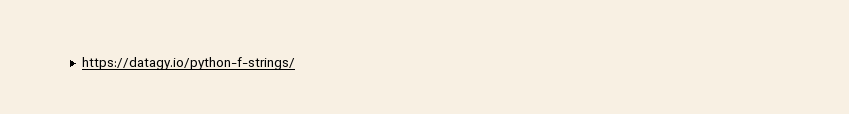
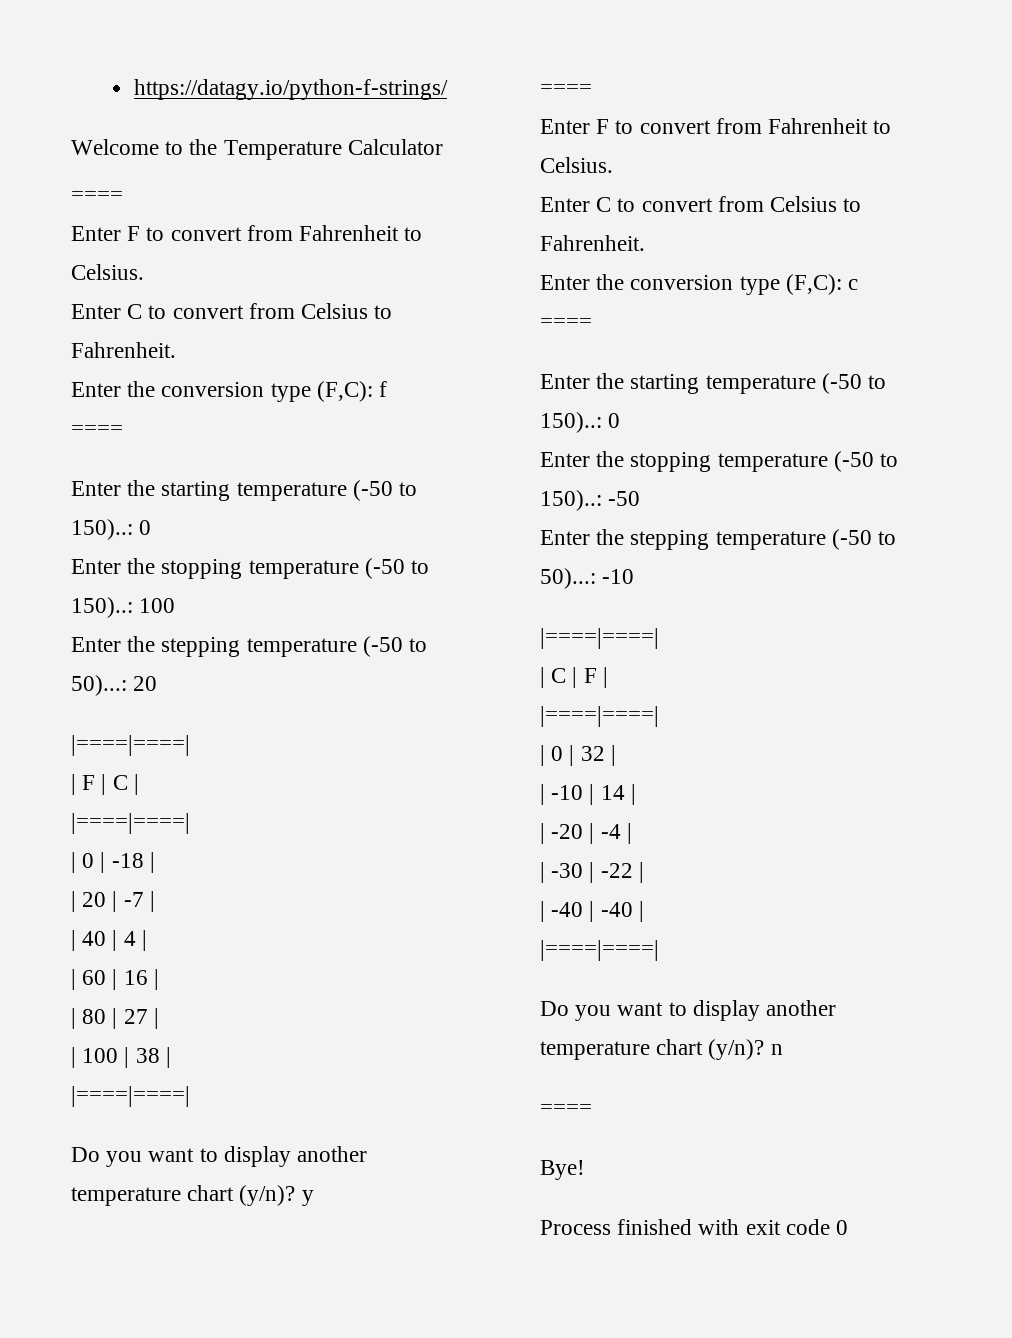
(296, 63) none -> [71,139,443,160] [71,191,123,202] [71,225,423,241] [71,264,144,280] [71,303,393,319] [71,342,176,358] [71,381,388,402] [71,425,123,436] [71,480,418,501] [71,519,152,540] [71,558,430,579] [71,597,176,618] [71,636,428,657] [71,675,158,696] [71,735,190,756] [71,774,139,795] [71,813,190,834] [71,852,155,873] [71,891,155,912] [71,930,147,951] [71,969,159,990] [71,1008,159,1029] [71,1047,171,1068] [71,1086,190,1107] [71,1146,368,1167] [71,1185,314,1206] [540,84,592,95] [540,118,892,134] [540,157,613,173] [540,196,862,212] [540,235,645,251] [540,274,859,295] [540,318,592,329] [540,373,887,394] [540,412,621,433] [540,451,899,472] [540,490,641,511] [540,529,897,550] [540,568,635,589] [540,628,659,649] [540,667,608,688] [540,706,659,727] [540,745,616,766] [540,784,636,805] [540,823,632,844] [540,862,644,883] [540,901,644,922] [540,940,659,961] [540,1000,837,1021] [540,1039,783,1060] [540,1104,592,1115] [540,1160,585,1180] [540,1219,849,1235] // Welcome to the Temperature Calculator // ==== // Enter F to convert from Fahrenheit to Celsius. // Enter C to convert from Celsius to Fahrenheit. // Enter the conversion type (F,C): f // ==== // Enter the starting temperature (-50 to 150)..: 0 // Enter the stopping temperature (-50 to 150)..: 100 // Enter the stepping temperature (-50 to 50)...: 20 // |====|====| // | F | C | // |====|====| // | 0 | -18 | // | 20 | -7 | // | 40 | 4 | // | 60 | 16 | // | 80 | 27 | // | 100 | 38 | // |====|====| // Do you want to display another temperature chart (y/n)? y // ==== // Enter F to convert from Fahrenheit to Celsius. // Enter C to convert from Celsius to Fahrenheit. // Enter the conversion type (F,C): c // ==== // Enter the starting temperature (-50 to 150)..: 0 // Enter the stopping temperature (-50 to 150)..: -50 // Enter the stepping temperature (-50 to 50)...: -10 // |====|====| // | C | F | // |====|====| // | 0 | 32 | // | -10 | 14 | // | -20 | -4 | // | -30 | -22 | // | -40 | -40 | // |====|====| // Do you want to display another temperature chart (y/n)? n // ==== // Bye! // Process finished with exit code 0

